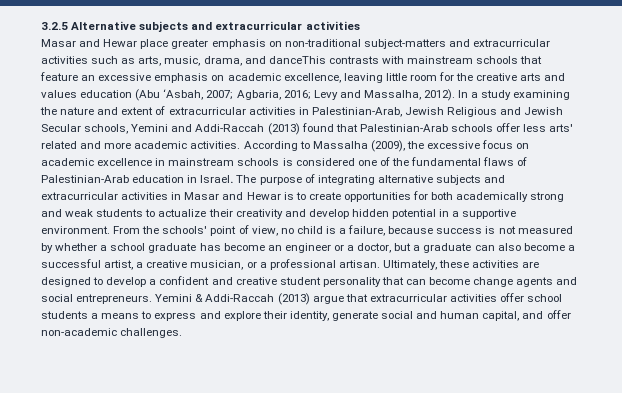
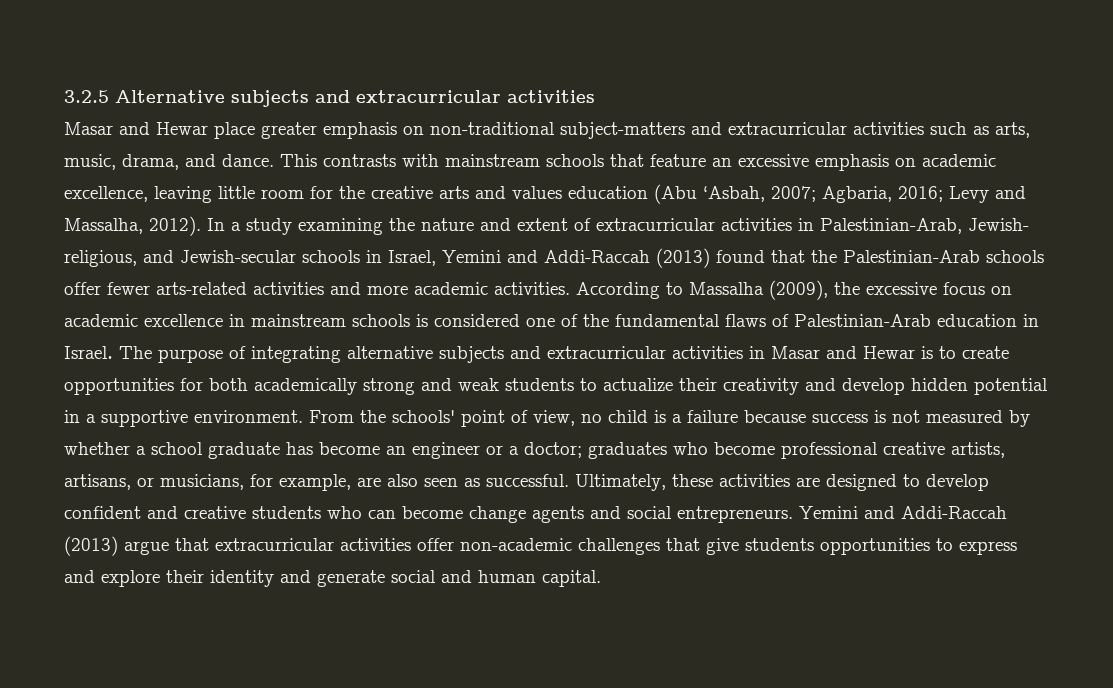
[268,56,326,64] danceThis -> [222,154,317,167] dance. This
[404,107,564,117] [41,124,129,134] Jewish Religious and Jewish Secular schools, -> [968,218,1029,231] [64,250,436,267] Jewish- religious, and Jewish-secular schools in Israel,
(358, 128) none -> [811,250,837,263] the
[523,124,574,132] [41,141,77,149] less arts' related -> [107,282,324,295] fewer arts-related activities
[348,225,386,236] failure, -> [687,410,738,423] failure
[357,243,575,253] [41,259,380,270] doctor, but a graduate can also become a successful artist, a creative musician, or a professional artisan. -> [524,442,1005,459] [64,474,569,491] doctor; graduates who become professional creative artists, artisans, or musicians, for example, are also seen as successful.
[149,279,157,285] a -> (989, 482) none
[279,277,404,287] student personality that -> [252,506,362,519] students who
[195,294,204,302] & -> [864,506,895,519] and
[527,294,563,302] [41,311,140,319] school students a means -> [460,538,930,555] non-academic challenges that give students opportunities
[289,311,329,321] identity, -> [210,570,311,587] identity and
[482,310,571,321] [41,328,183,338] capital, and offer non-academic challenges. -> [542,570,601,587] capital.

